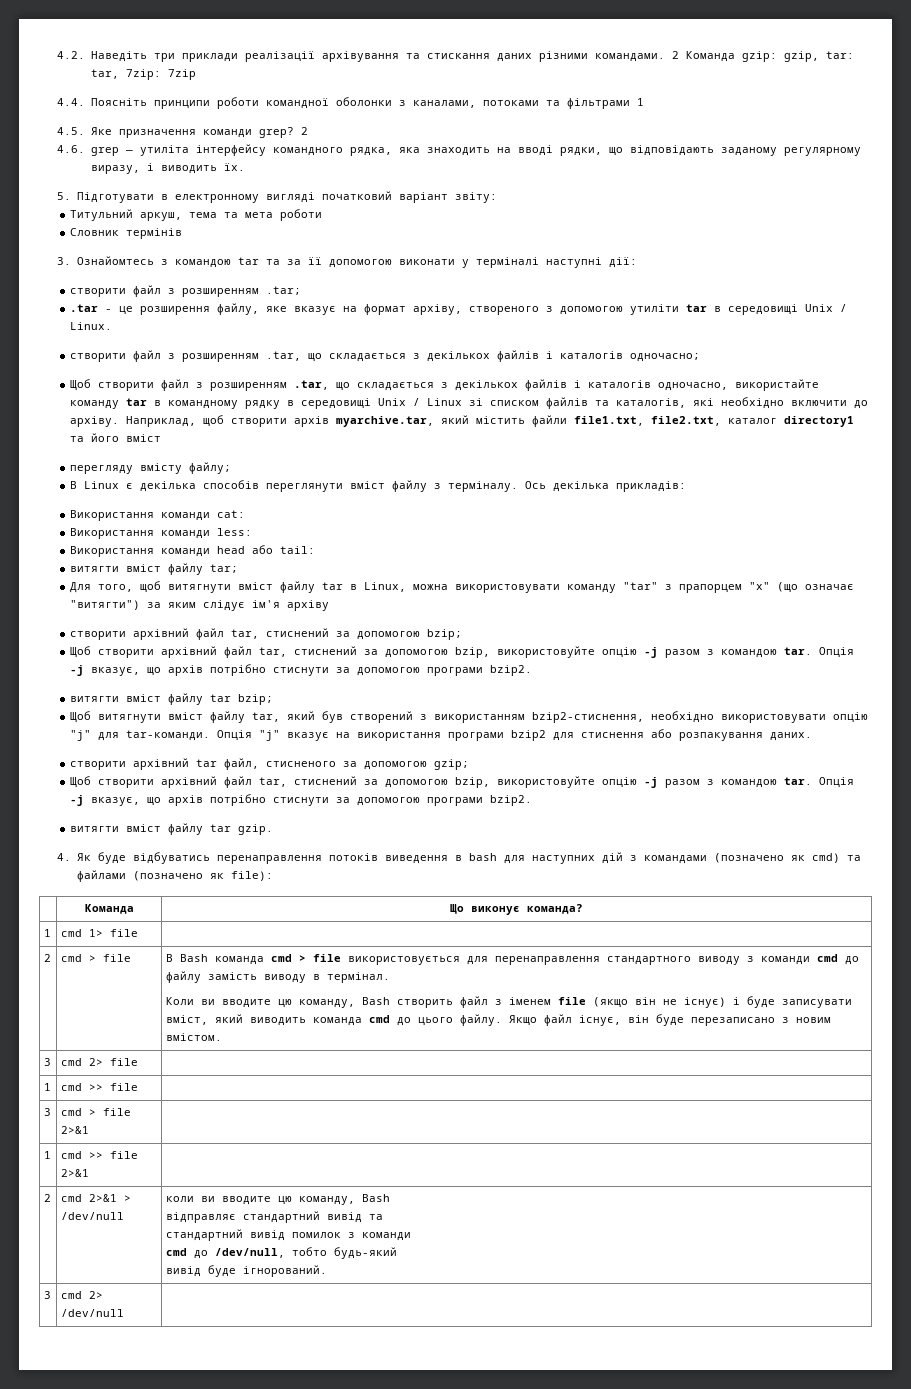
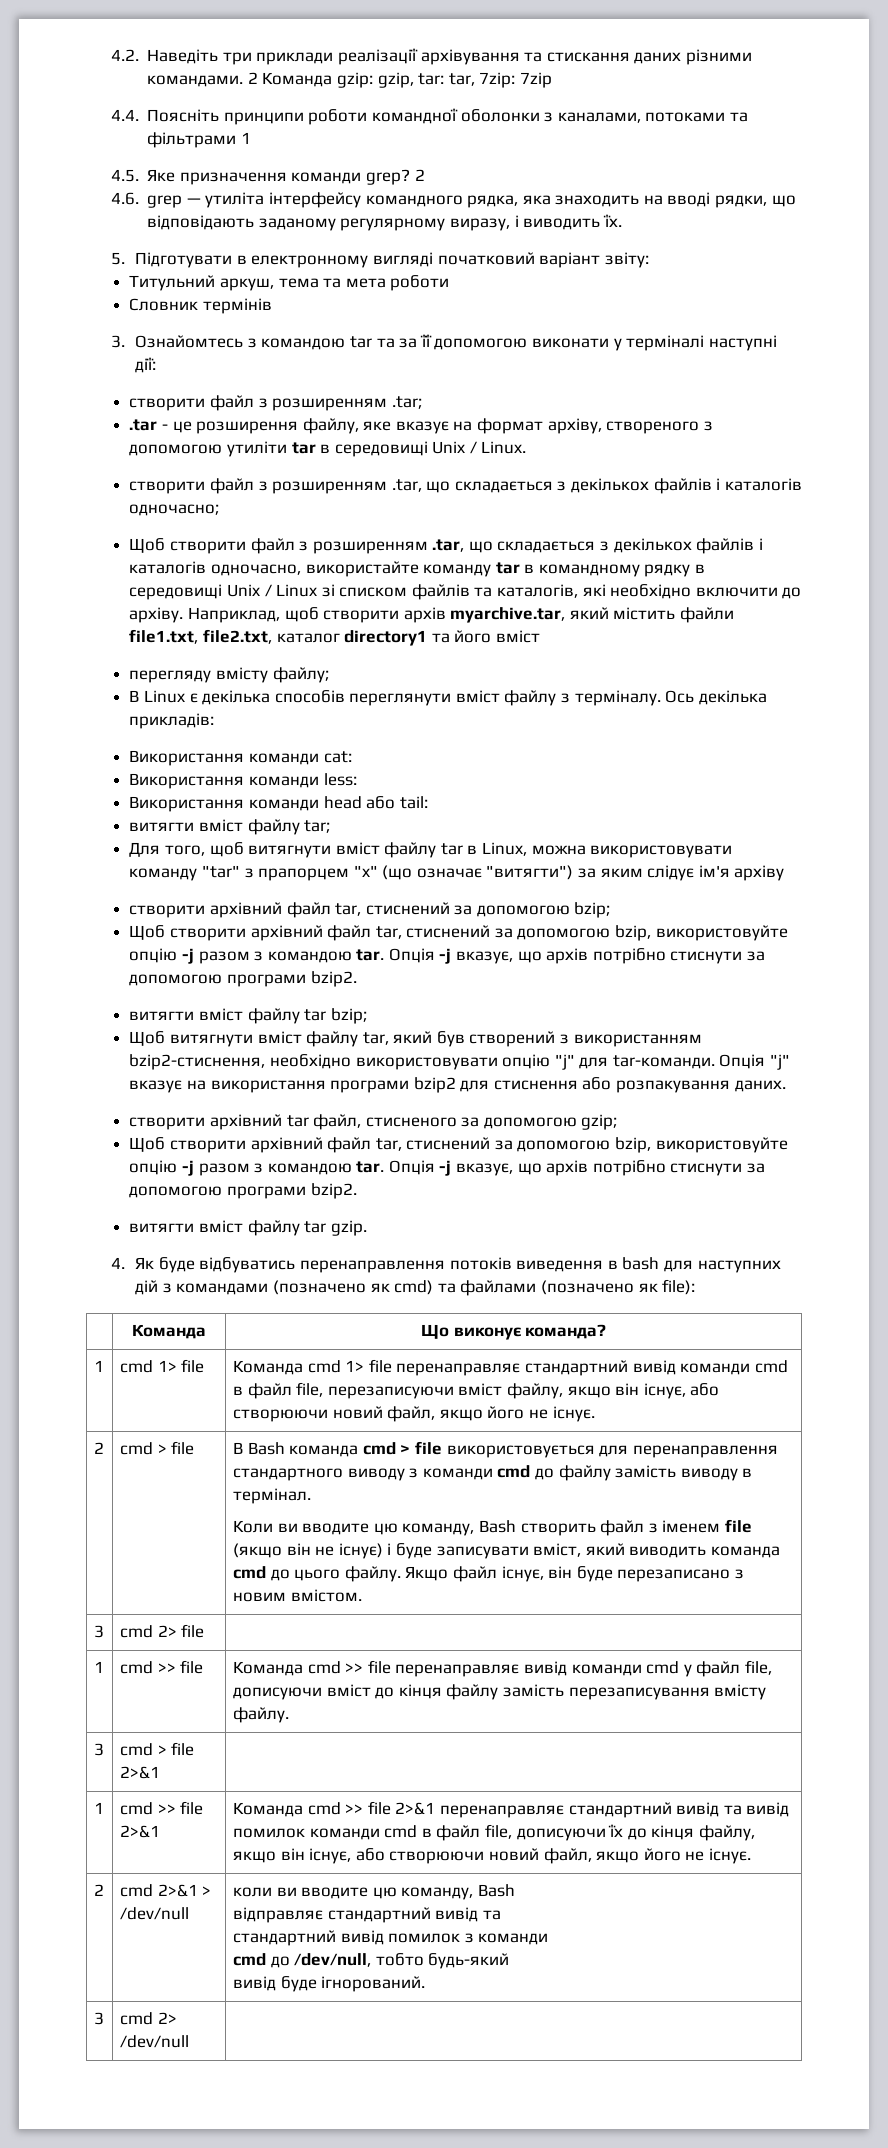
(138, 933) none -> [232,1359,788,1376] [232,1382,720,1399] [232,1406,595,1422] Команда cmd 1> file перенаправляє стандартний вивід команди cmd в файл file, перезаписуючи вміст файлу, якщо він існує, або створюючи новий файл, якщо його не існує.
(138, 1087) none -> [232,1660,772,1677] [232,1684,767,1700] [232,1707,289,1723] Команда cmd >> file перенаправляє вивід команди cmd у файл file, дописуючи вміст до кінця файлу замість перезаписування вмісту файлу.
(89, 1173) none -> [232,1801,790,1818] [232,1824,755,1841] [232,1848,751,1864] Команда cmd >> file 2>&1 перенаправляє стандартний вивід та вивід помилок команди cmd в файл file, дописуючи їх до кінця файлу, якщо він існує, або створюючи новий файл, якщо його не існує.

